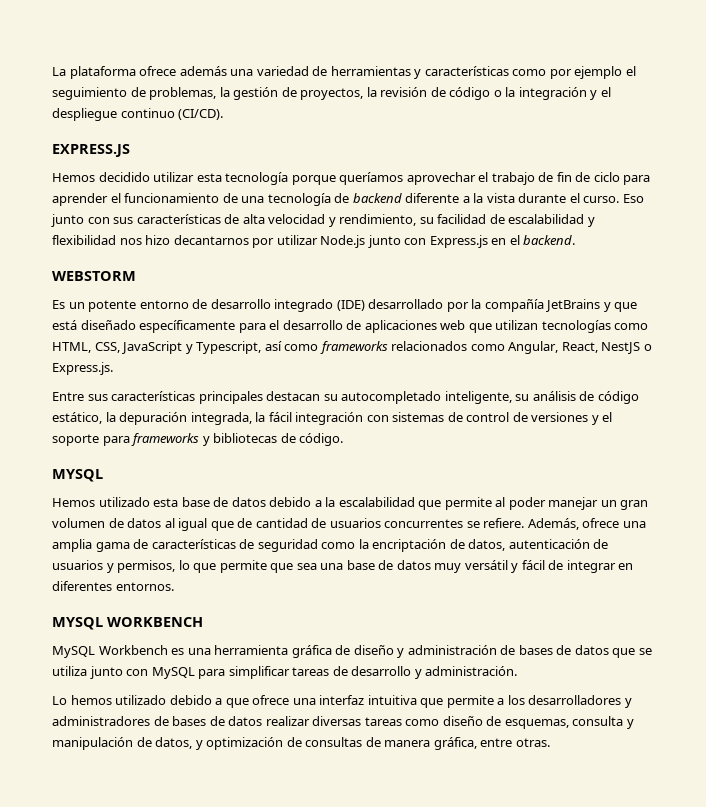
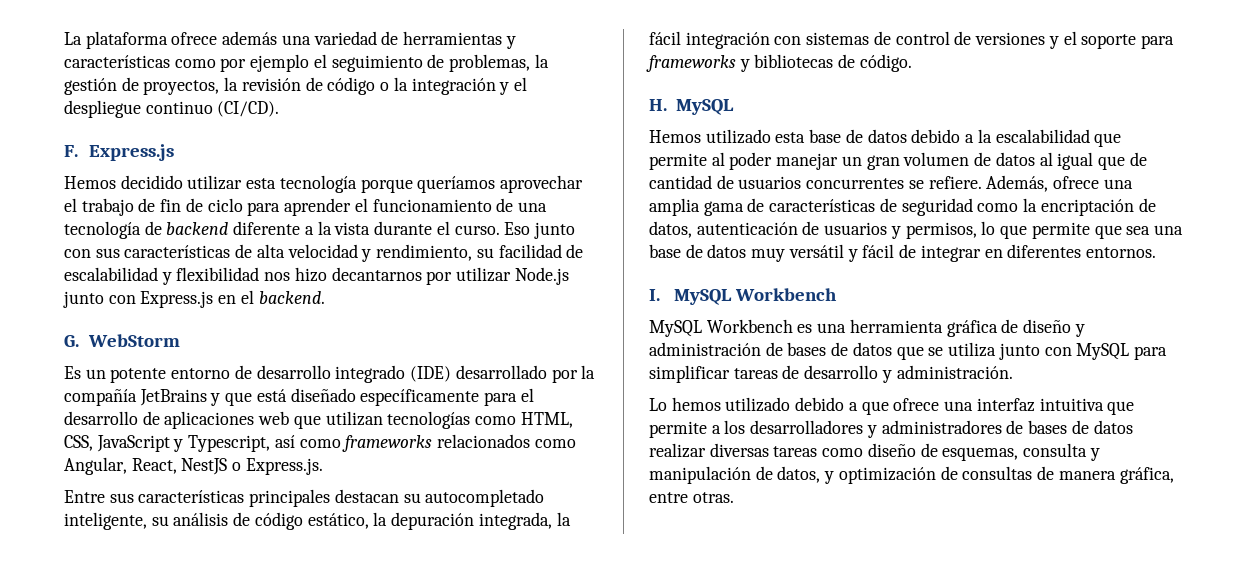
[52,144,130,157] EXPRESS.JS -> [64,144,174,161] F. Express.js
[52,271,136,281] WEBSTORM -> [64,334,180,347] G. WebStorm
[52,469,103,482] MYSQL -> [649,99,734,115] H. MySQL
[52,617,203,630] MYSQL WORKBENCH -> [649,288,837,305] I. MySQL Workbench

